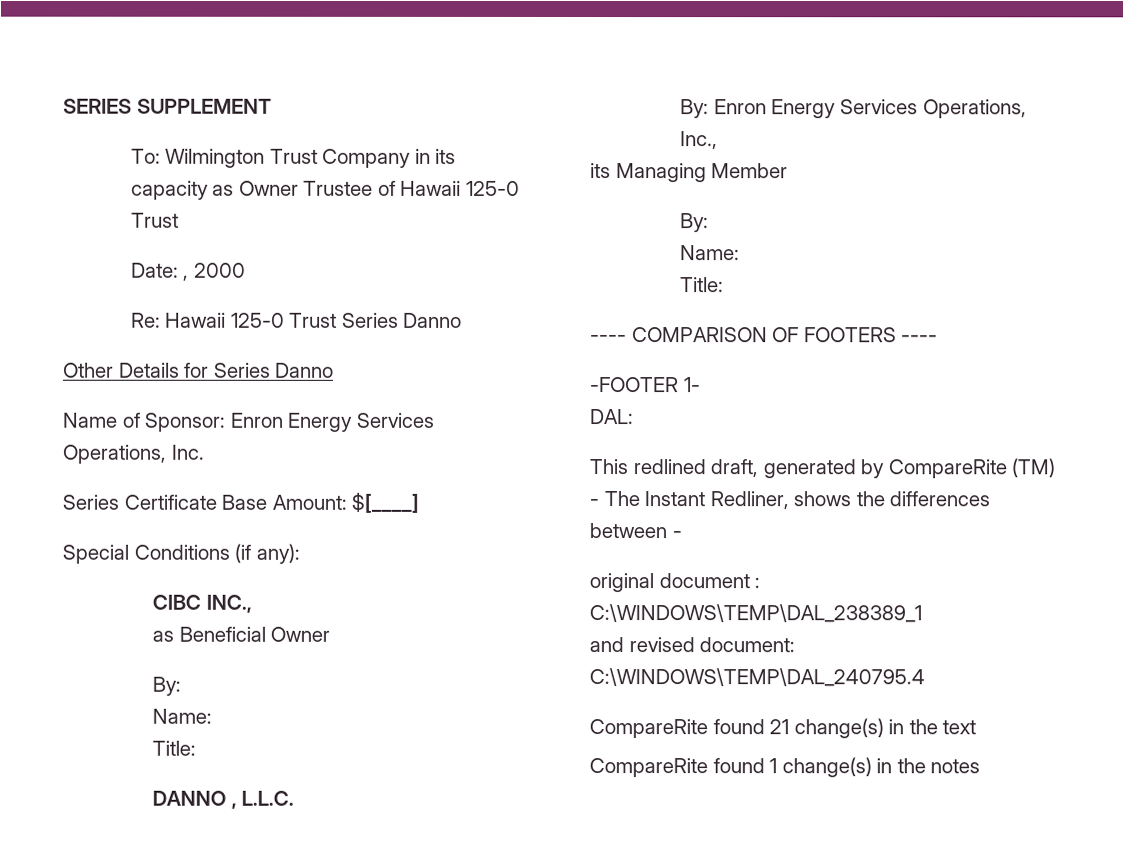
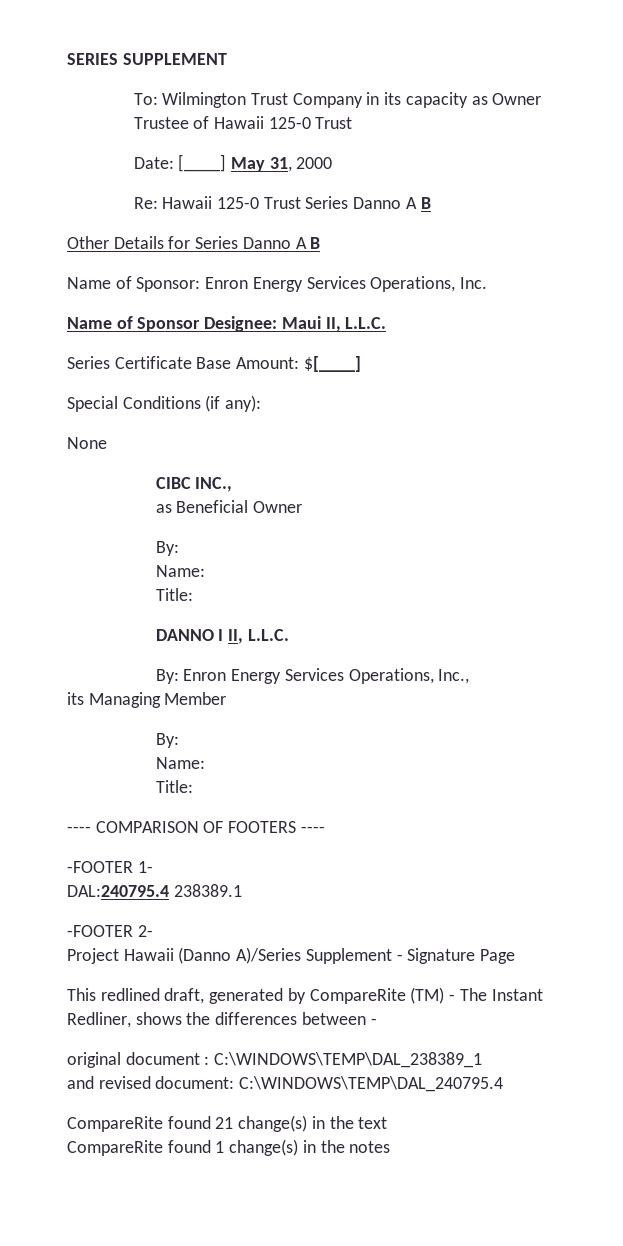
[183,275,190,281] , -> [178,154,292,172] [____] May 31,
(463, 320) none -> [405,197,431,209] A B
(335, 370) none -> [295,237,321,249] A B
(204, 452) none -> [67,316,387,332] // Name of Sponsor Designee: Maui II, L.L.C.
(300, 553) none -> [67,437,107,449] // None
[230,802,237,809] , -> [218,629,244,644] I II,
[589,409,634,425] DAL: -> [67,884,242,897] [67,925,153,937] [67,947,516,964] DAL:240795.4 238389.1 // -FOOTER 2- // Project Hawaii (Danno A)/Series Supplement - Signature Page

